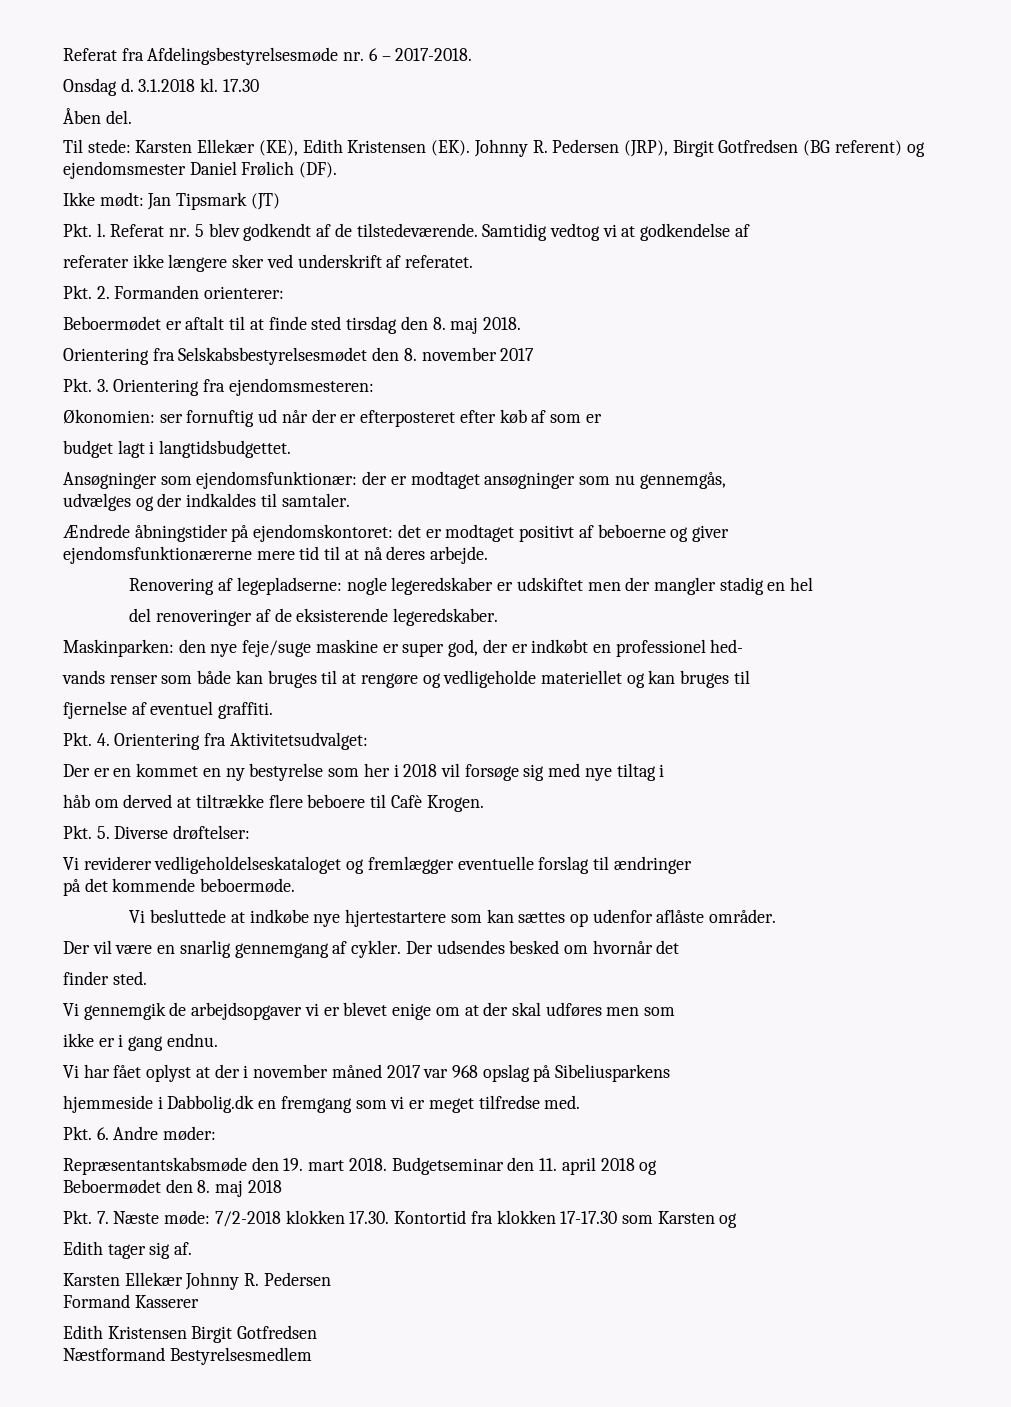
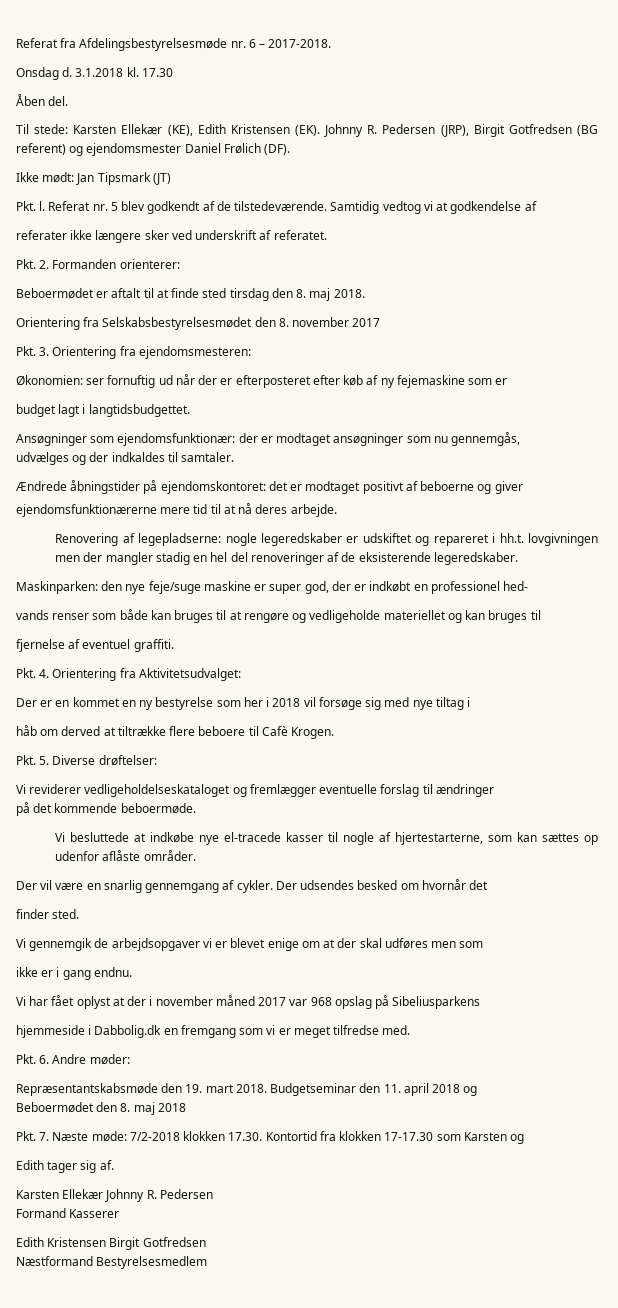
(547, 416) none -> [380,375,465,388] ny fejemaskine
(583, 584) none -> [415,533,598,546] og repareret i hh.t. lovgivningen
(814, 584) // -> (228, 557) none
[345,909,447,927] hjertestartere -> [224,832,484,845] el-tracede kasser til nogle af hjertestarterne,

